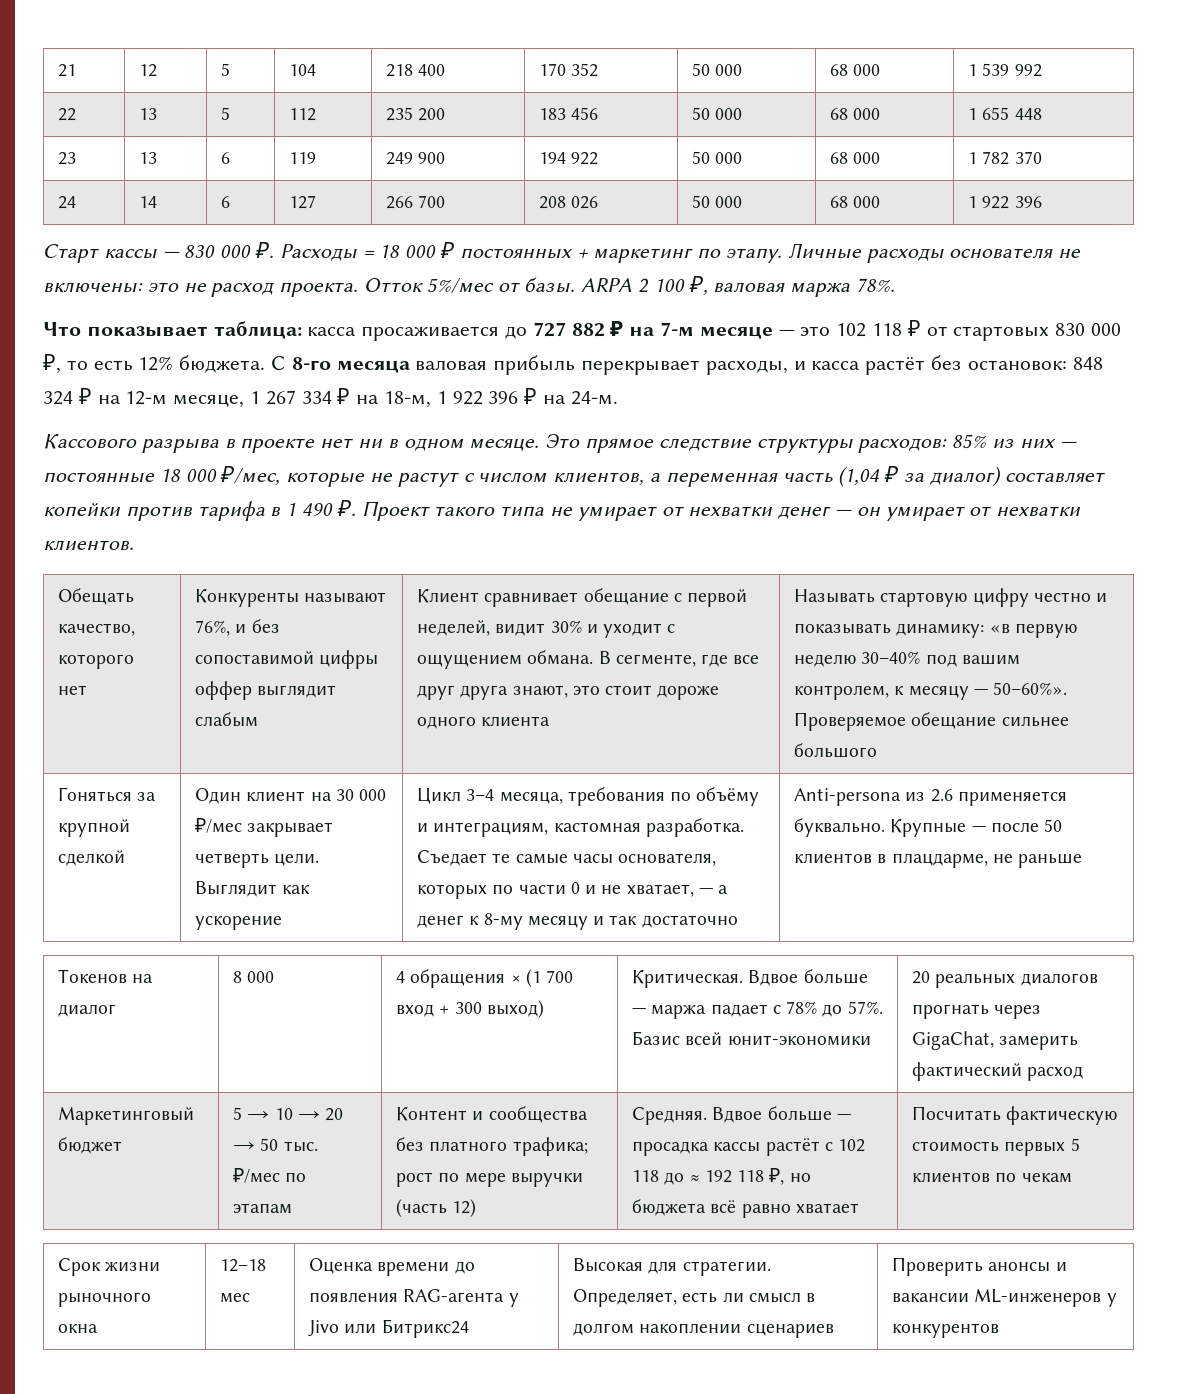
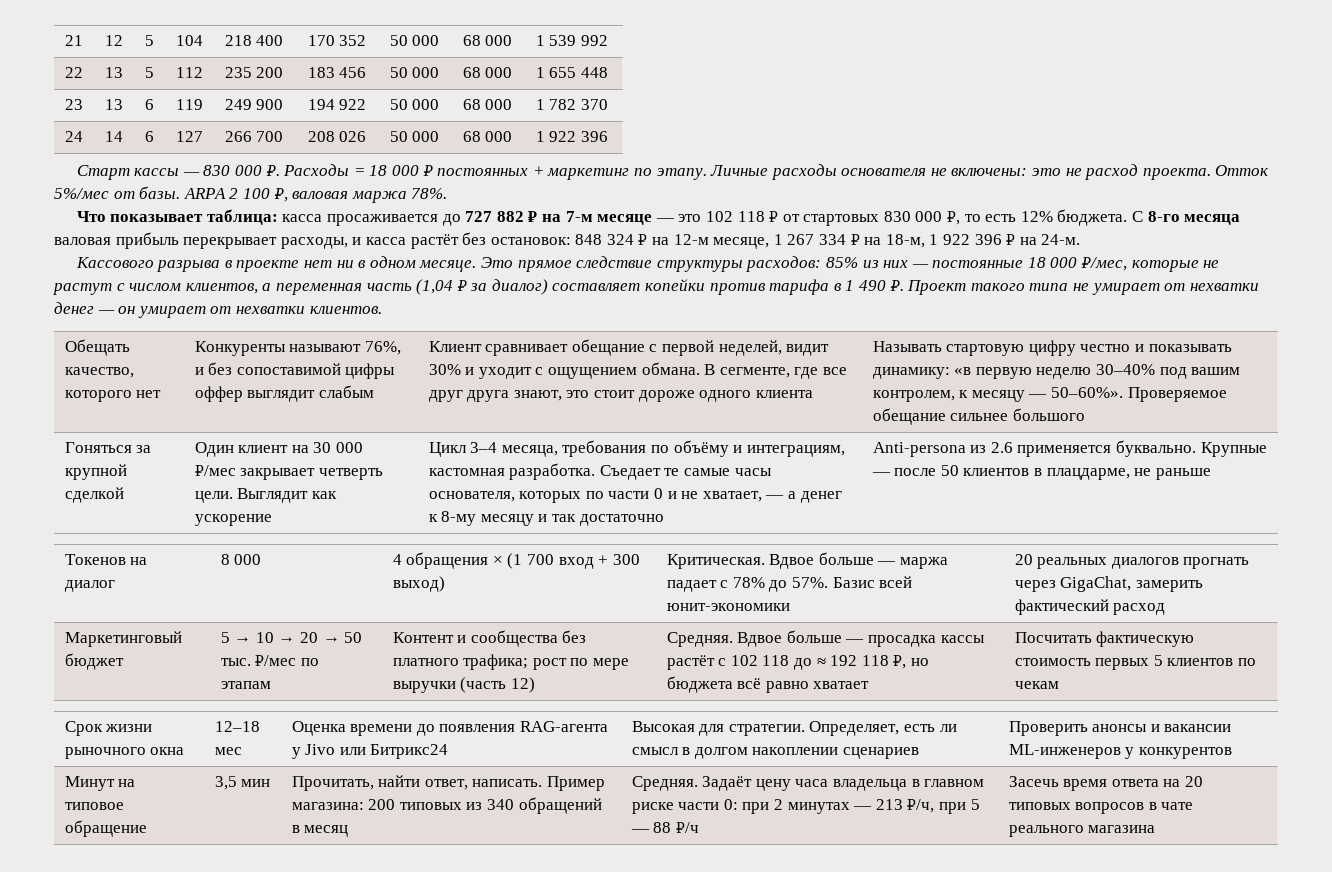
(1000, 1330) none -> [64,776,136,791] [64,802,124,810] [64,820,147,837] [214,776,271,790] [291,775,605,791] [291,797,602,814] [291,825,349,837] [631,776,985,791] [631,799,980,814] [630,822,699,833] [1008,776,1203,791] [1008,802,1194,814] [1008,825,1156,837] // Минут на типовое обращение | 3,5 мин | Прочитать, найти ответ, написать. Пример магазина: 200 типовых из 340 обращений в месяц | Средняя. Задаёт цену часа владельца в главном риске части 0: при 2 минутах — 213 ₽/ч, при 5 — 88 ₽/ч | Засечь время ответа на 20 типовых вопросов в чате реального магазина

